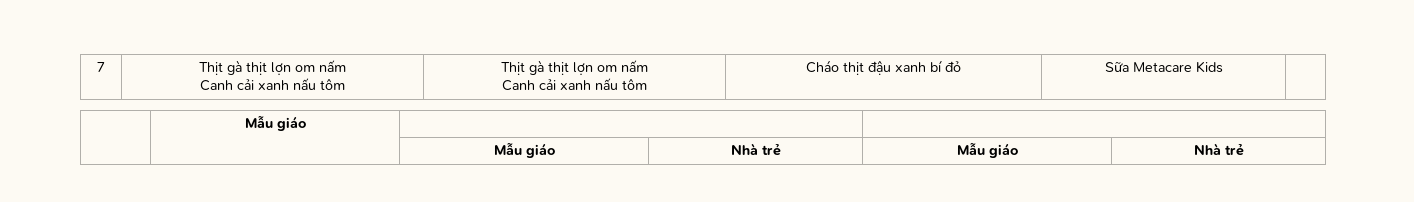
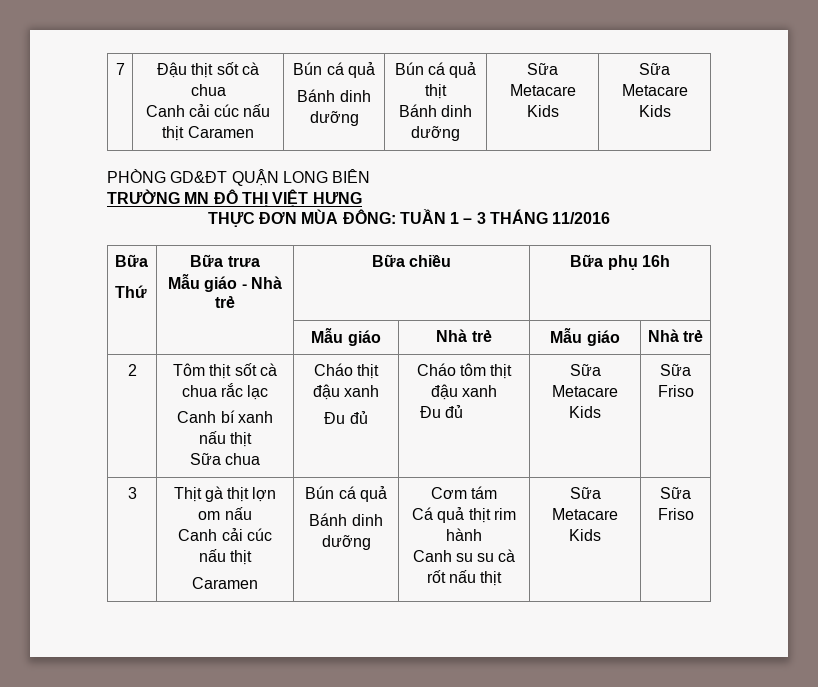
[199,60,346,75] [200,78,345,91] [501,60,648,75] [502,78,647,91] [806,60,961,75] [1104,61,1223,73] [244,116,306,131] Thịt gà thịt lợn om nấm // Canh cải xanh nấu tôm | Thịt gà thịt lợn om nấm // Canh cải xanh nấu tôm | Cháo thịt đậu xanh bí đỏ | Sữa Metacare Kids | // | Mẫu giáo | | -> [157,62,259,78] [190,84,226,96] [145,104,271,117] [162,126,254,141] [293,62,375,78] [297,89,371,102] [309,111,359,126] [394,62,477,78] [425,84,447,99] [398,104,473,117] [411,126,460,141] [527,63,558,75] [509,84,576,96] [526,105,559,117] [639,63,670,75] [621,84,688,96] [638,105,671,117] [107,169,371,186] [107,189,362,207] [207,209,611,227] [114,254,148,267] [114,285,147,298] [190,254,260,267] [168,274,282,292] [215,296,235,308] [371,254,452,267] [570,254,670,270] Đậu thịt sốt cà chua // Canh cải cúc nấu thịt Caramen | Bún cá quả // Bánh dinh dưỡng | Bún cá quả thịt // Bánh dinh dưỡng | Sữa Metacare Kids | Sữa Metacare Kids // PHÒNG GD&ĐT QUẬN LONG BIÊN // TRƯỜNG MN ĐÔ THỊ VIỆT HƯNG // THỰC ĐƠN MÙA ĐÔNG: TUẦN 1 – 3 THÁNG 11/2016 // Bữa // Thứ | Bữa trưa // Mẫu giáo - Nhà trẻ | Bữa chiều | Bữa phụ 16h
(1244, 150) none -> [127,364,137,376] [173,363,277,379] [181,383,269,400] [177,410,273,423] [198,431,253,447] [189,453,261,465] [313,363,380,379] [312,384,380,400] [324,411,368,424] [416,363,513,379] [430,384,498,400] [419,405,464,418] [569,364,601,376] [552,385,618,397] [569,406,601,418] [660,364,691,376] [657,385,694,397] [127,487,137,499] [173,486,277,502] [198,507,252,520] [178,528,272,541] [198,549,253,565] [192,577,258,589] [305,486,387,502] [309,513,383,526] [321,535,371,550] [430,486,498,499] [412,507,516,523] [446,528,482,541] [412,549,516,562] [426,570,503,586] [569,487,601,499] [552,508,618,520] [569,529,601,541] [660,487,691,499] [657,508,694,520] // 2 | Tôm thịt sốt cà chua rắc lạc // Canh bí xanh nấu thịt // Sữa chua | Cháo thịt đậu xanh // Đu đủ | Cháo tôm thịt đậu xanh // Đu đủ | Sữa Metacare Kids | Sữa Friso // 3 | Thịt gà thịt lợn om nấu // Canh cải cúc nấu thịt // Caramen | Bún cá quả // Bánh dinh dưỡng | Cơm tám // Cá quả thịt rim hành // Canh su su cà rốt nấu thịt | Sữa Metacare Kids | Sữa Friso

